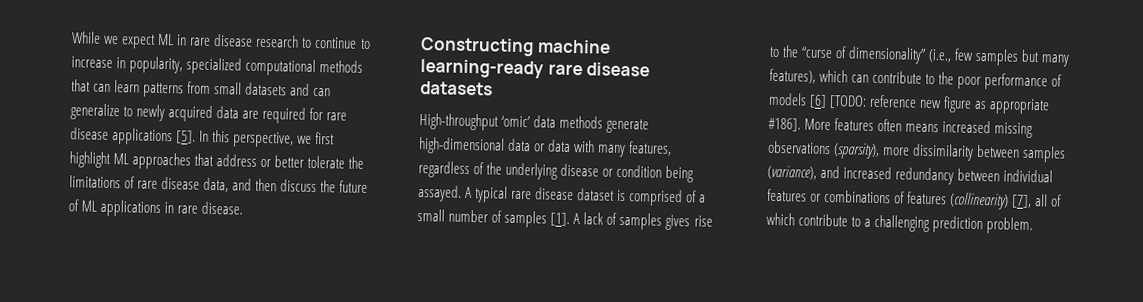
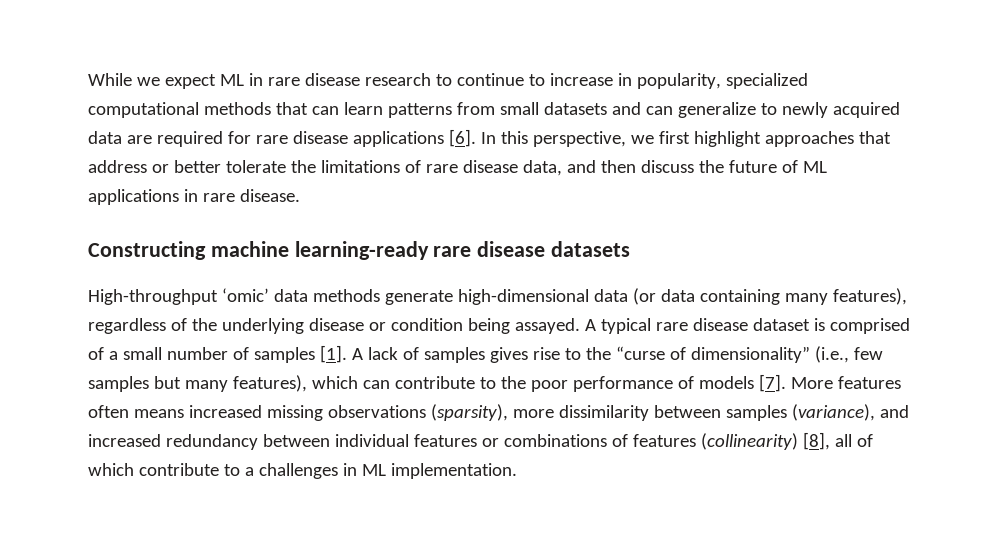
[176,130,197,144] [5]. -> [448,129,476,147] [6].
[113,153,130,165] ML -> (761, 139) none
[533,139,673,158] or data with many features, -> [632,288,907,305] (or data containing many features),
[809,94,1051,115] [768,117,801,132] [6] [TODO: reference new figure as appropriate #186]. -> [758,374,786,392] [7].
[1011,194,1033,209] [7], -> [802,432,830,450] [8],
[874,214,1034,235] challenging prediction problem. -> [258,463,517,479] challenges in ML implementation.

